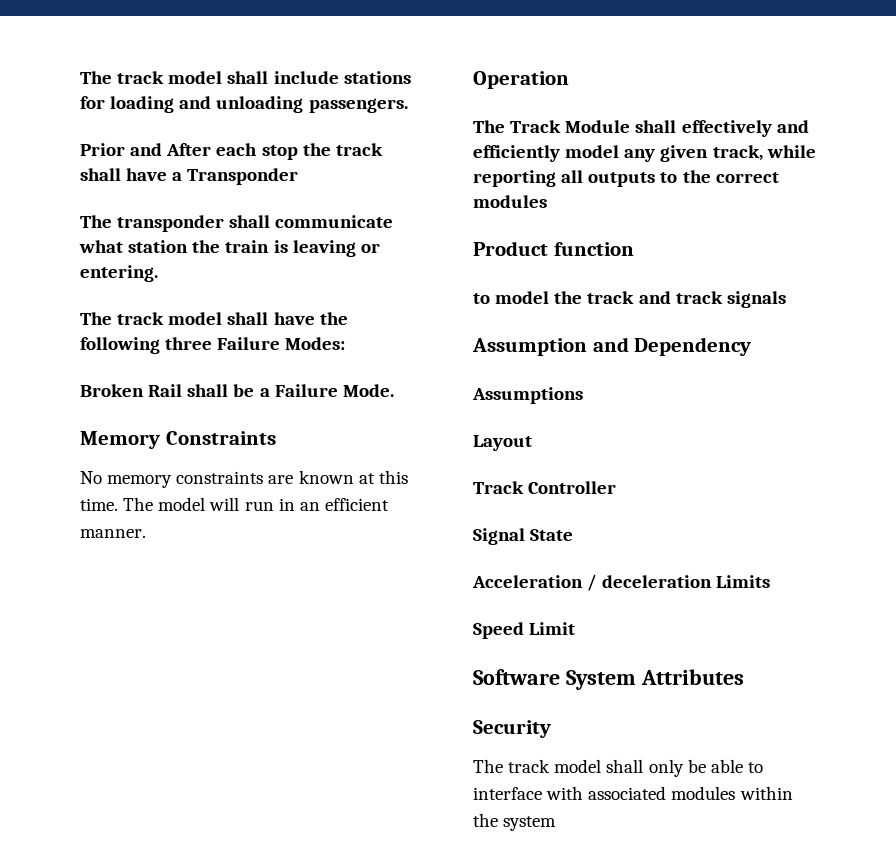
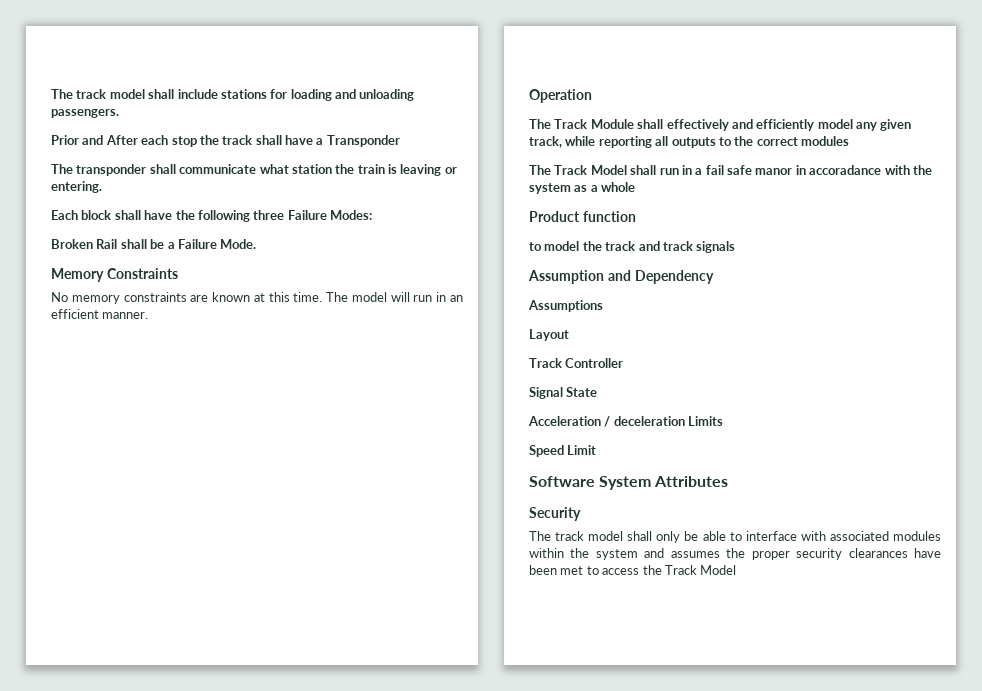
[80,312,223,325] The track model -> [51,210,112,220] Each block
(547, 201) none -> [529,165,932,175] [529,182,636,194] // The Track Model shall run in a fail safe manor in accoradance with the system as a whole
(557, 823) none -> [644,548,941,560] [529,565,737,575] and assumes the proper security clearances have been met to access the Track Model

